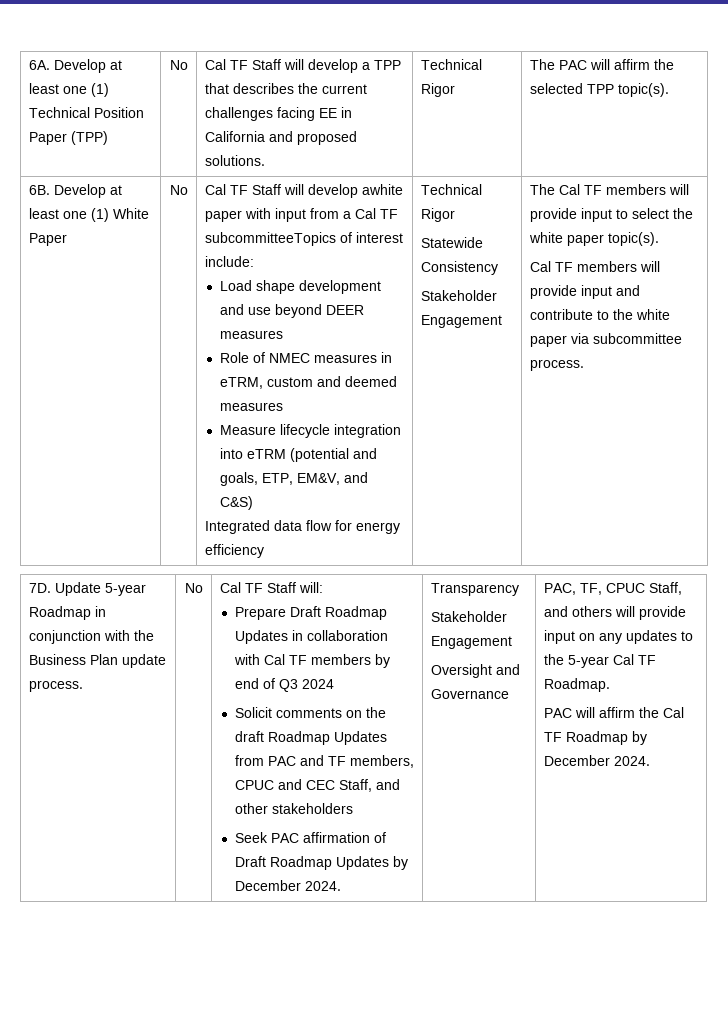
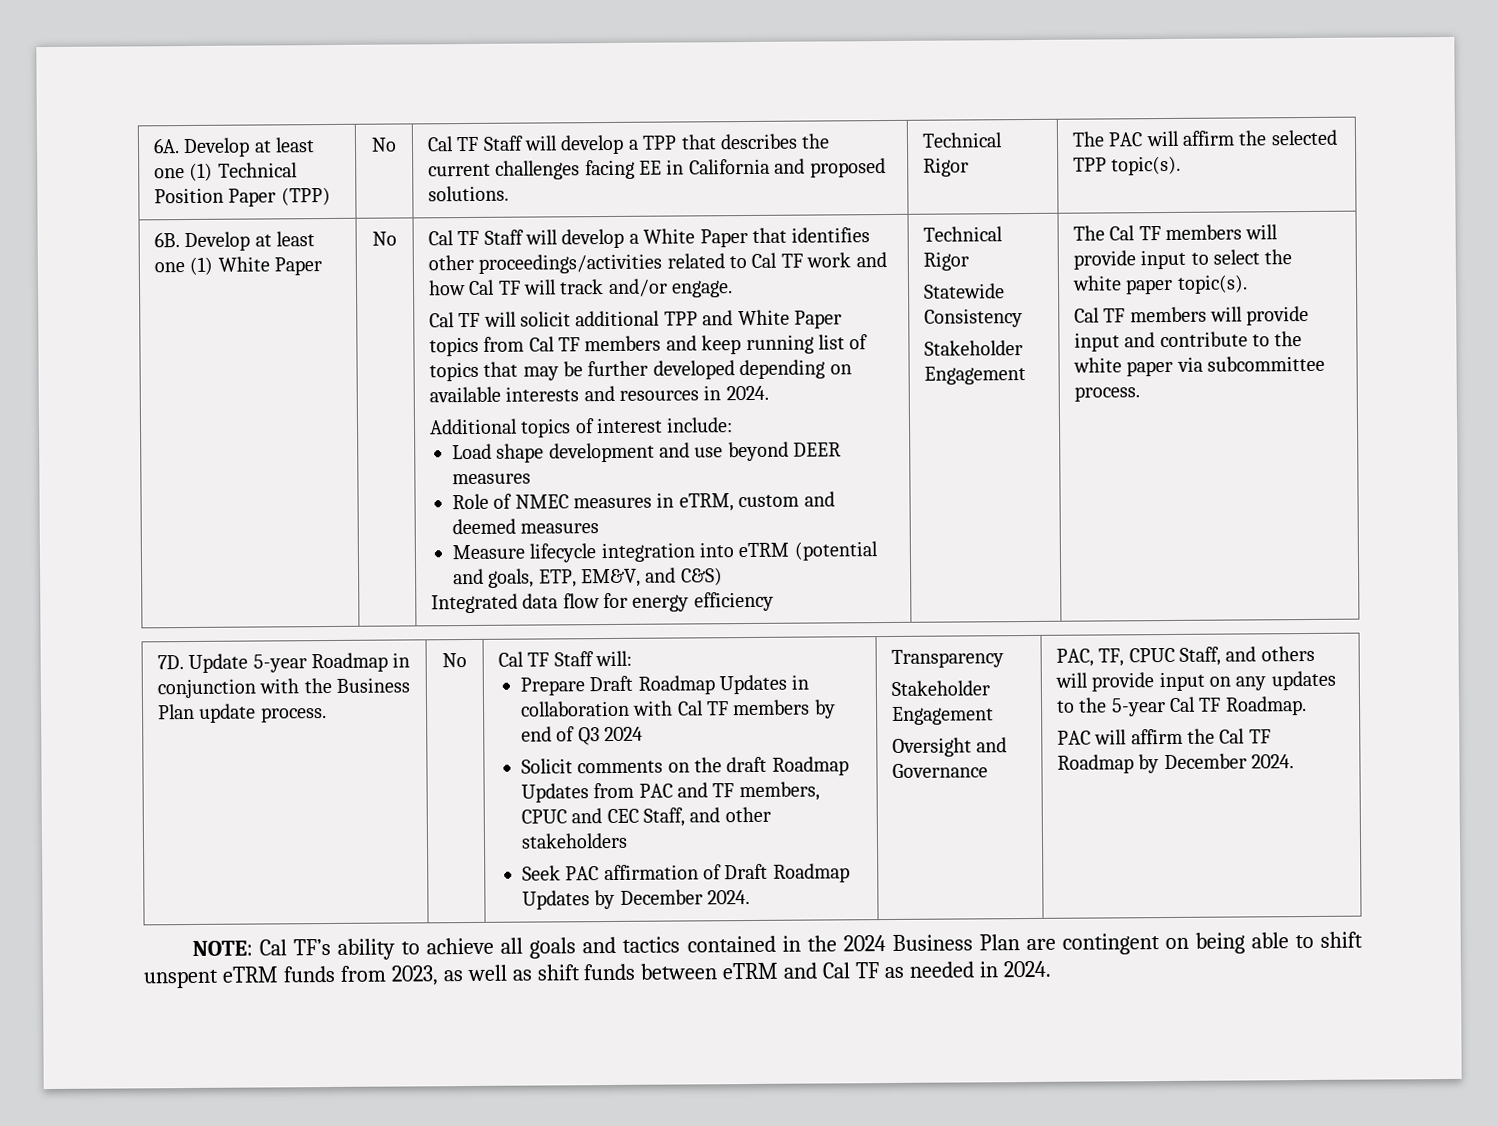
[361,184,403,195] [204,208,398,222] [204,232,336,246] awhite paper with input from a Cal TF subcommitteeTopics -> [628,227,871,248] [427,252,887,274] [427,278,734,298] [428,309,843,329] [428,334,869,357] [428,359,852,382] [428,385,769,403] [428,418,572,438] a White Paper that identifies other proceedings/activities related to Cal TF work and how Cal TF will track and/or engage. // Cal TF will solicit additional TPP and White Paper topics from Cal TF members and keep running list of topics that may be further developed depending on available interests and resources in 2024. // Additional topics
(650, 761) none -> [192,931,1363,960] [143,960,1051,989] // NOTE: Cal TF’s ability to achieve all goals and tactics contained in the 2024 Business Plan are contingent on being able to shift unspent eTRM funds from 2023, as well as shift funds between eTRM and Cal TF as needed in 2024.

